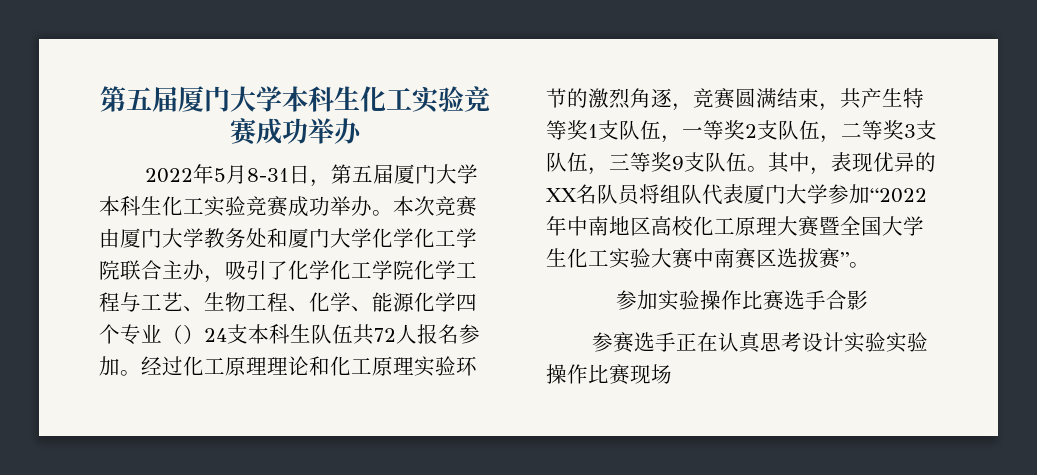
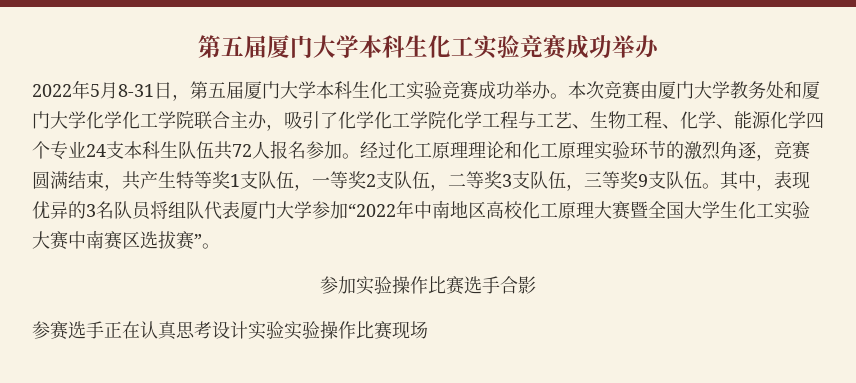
[162,324,204,344] （） -> (86, 149) none
[546,188,577,202] XX -> [86,204,96,217] 3

